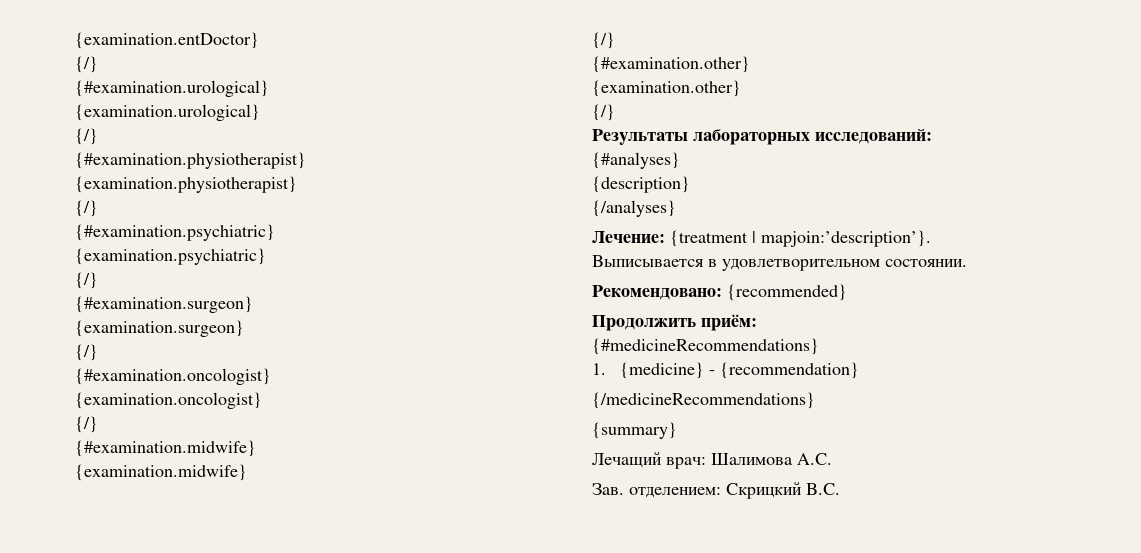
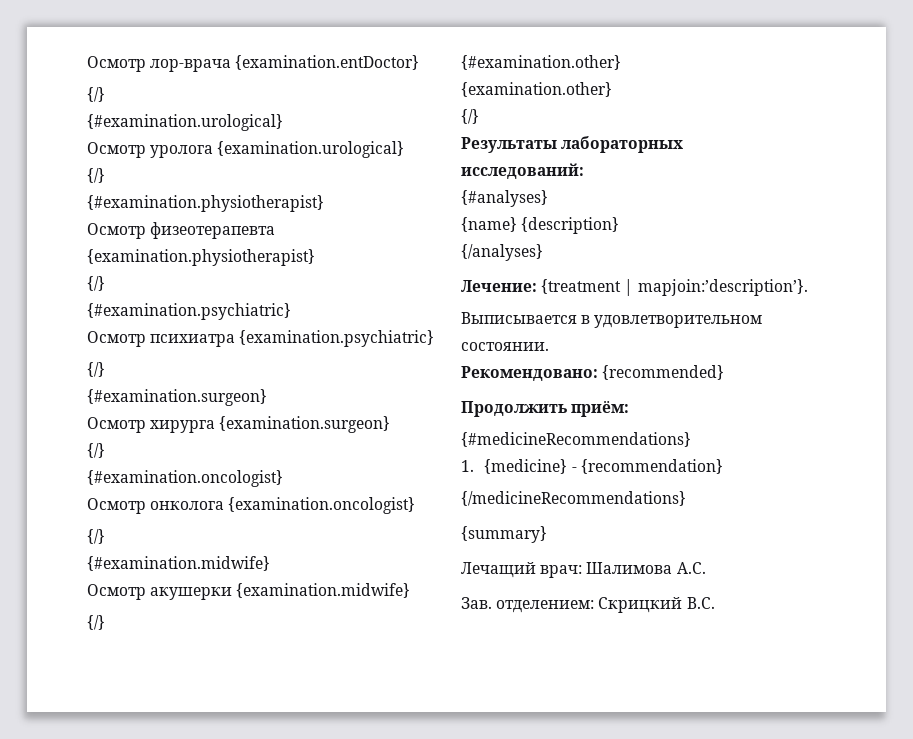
(75, 40) none -> [87,56,232,72] Осмотр лор-врача
(269, 88) none -> [87,142,214,158] Осмотр уролога
(306, 160) none -> [87,222,276,239] Осмотр физеотерапевта
(275, 232) none -> [87,331,236,347] Осмотр психиатра
(253, 304) none -> [87,417,216,433] Осмотр хирурга
(271, 376) none -> [87,498,225,514] Осмотр онколога
(256, 448) none -> [87,584,233,600] Осмотр акушерки
(680, 160) none -> [461,217,517,232] {name}

